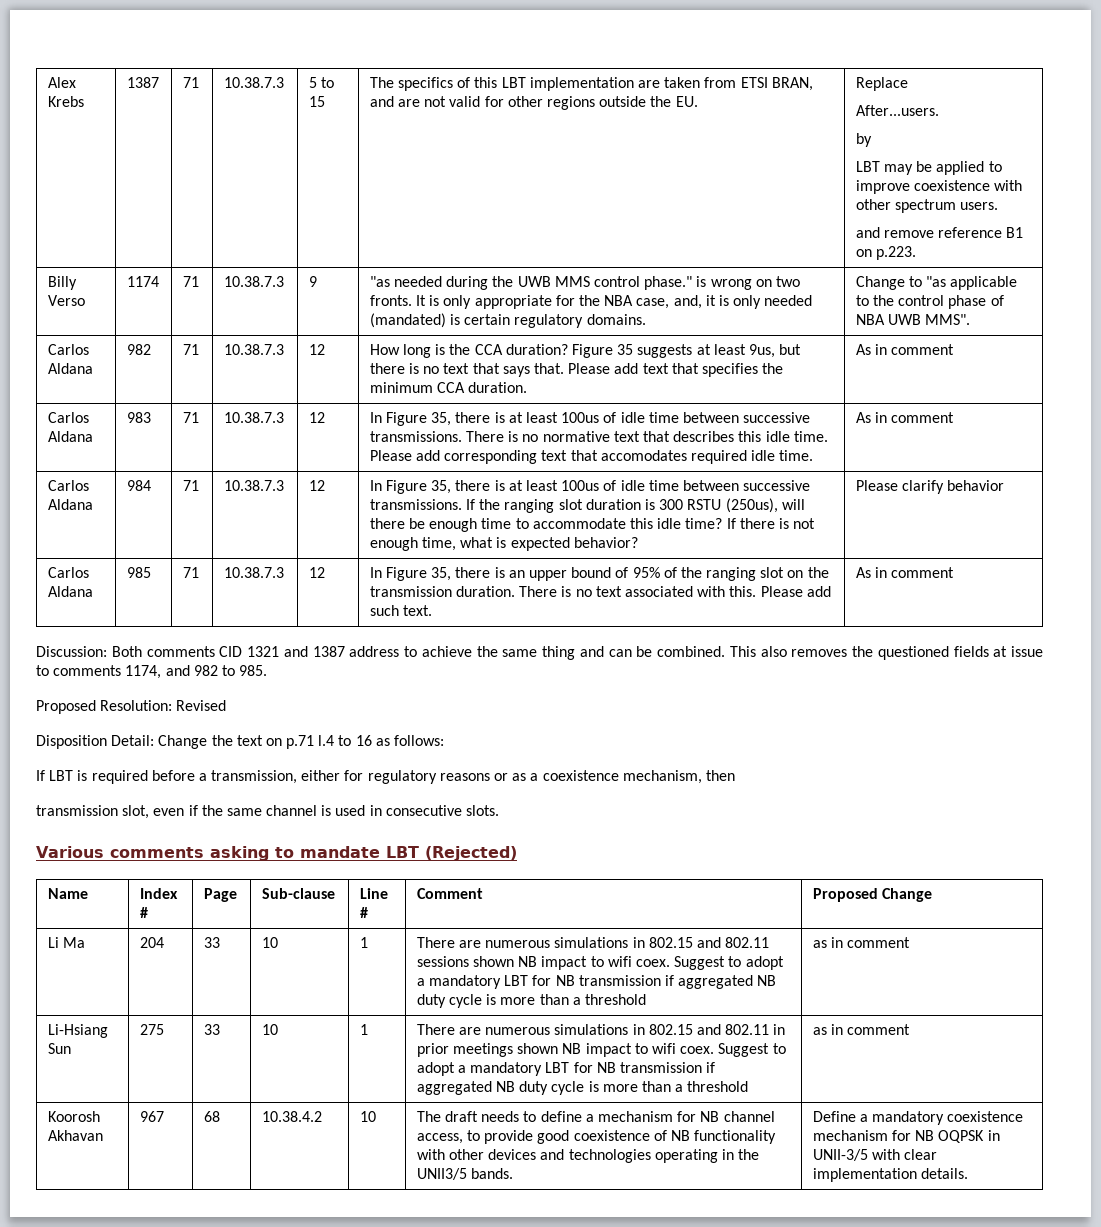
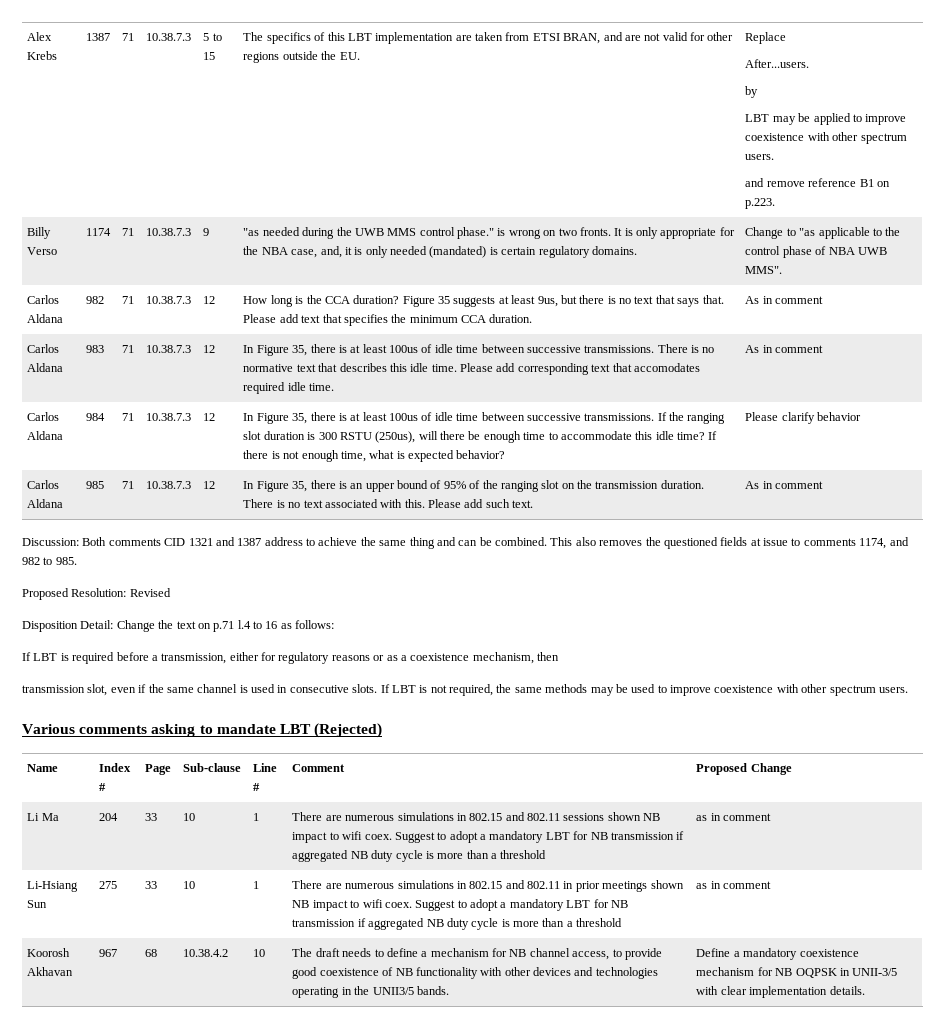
(500, 810) none -> [380,684,908,696] If LBT is not required, the same methods may be used to improve coexistence with other spectrum users.

